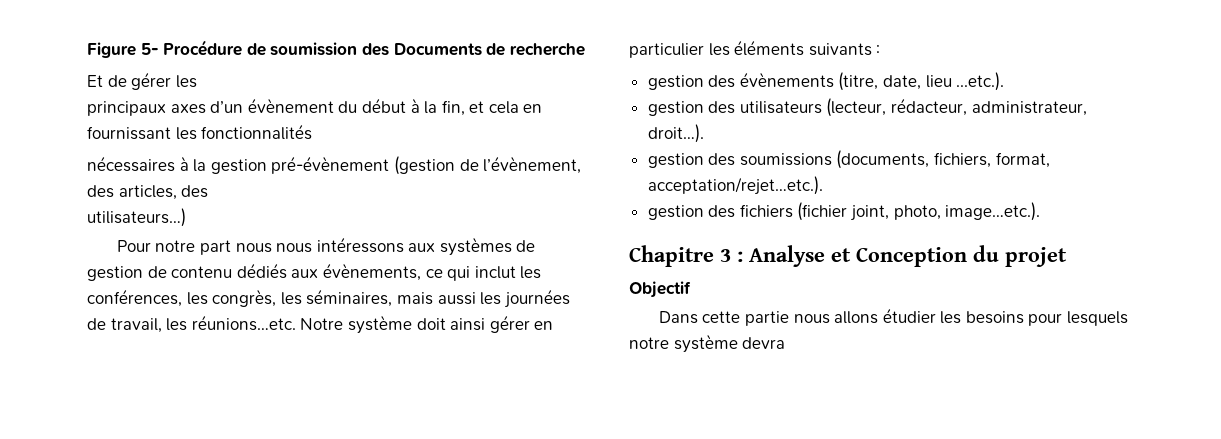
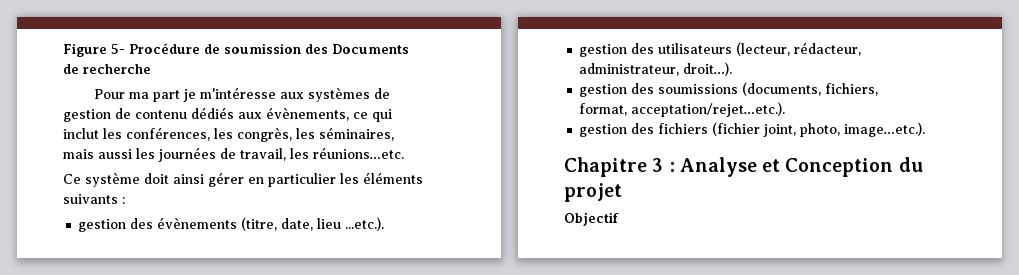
[87,72,197,90] [87,98,543,116] [87,124,313,140] [87,156,582,175] [87,185,209,200] [87,208,186,227] [116,237,404,255] Et de gérer les // principaux axes d’un évènement du début à la fin, et cela en fournissant les fonctionnalités // nécessaires à la gestion pré-évènement (gestion de l’évènement, des articles, des // utilisateurs…) // Pour notre part nous nous intéressons -> [94,87,277,102] Pour ma part je m'intéresse
[300,318,344,330] Notre -> [63,174,81,184] // Ce
[658,308,1129,326] [629,334,786,353] // Dans cette partie nous allons étudier les besoins pour lesquels notre système devra -> (619, 219) none

